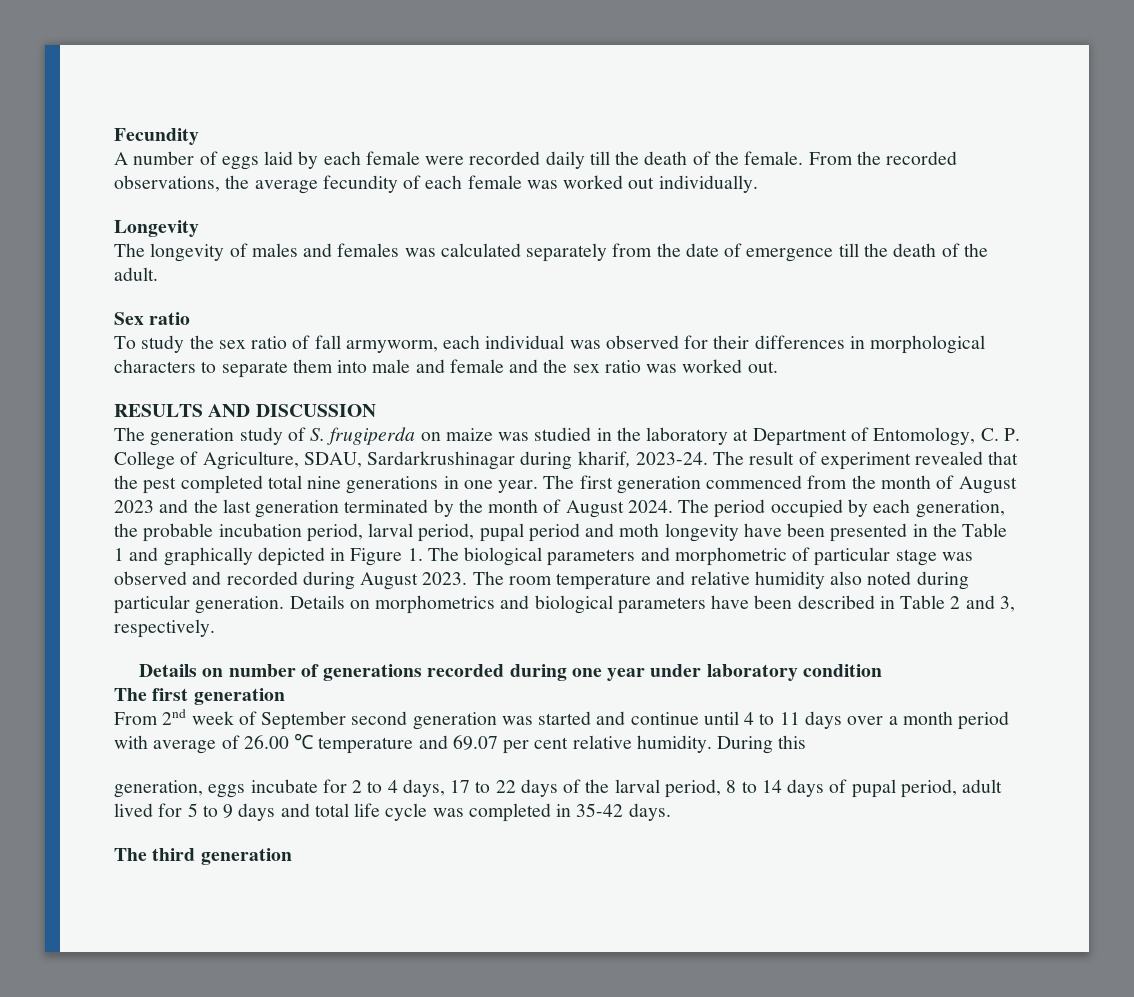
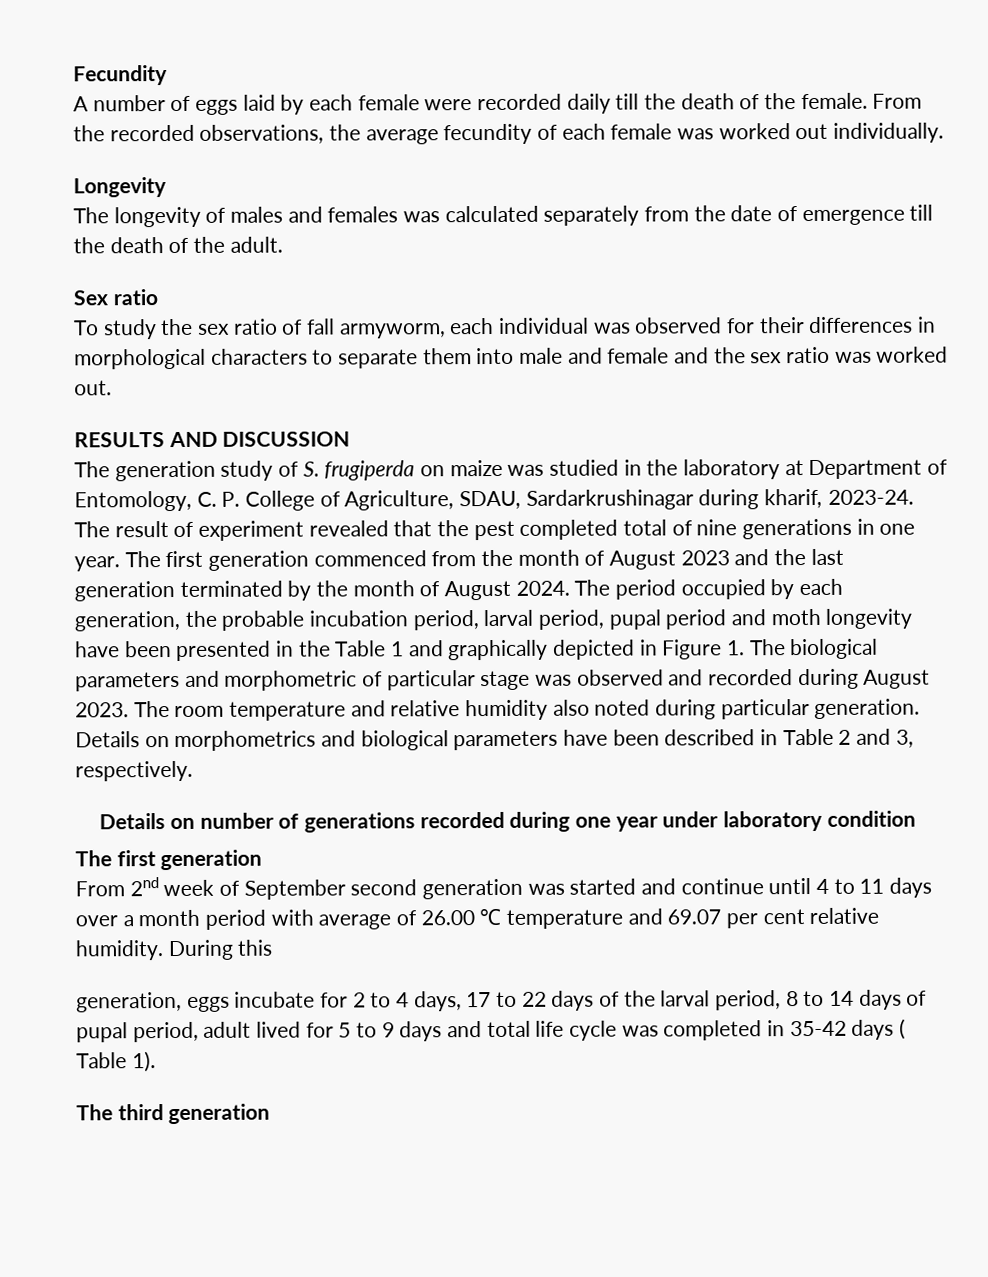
(302, 482) none -> [671,520,693,536] of
[628,803,671,821] days. -> [851,1018,907,1040] [76,1051,156,1073] days ( Table 1).

